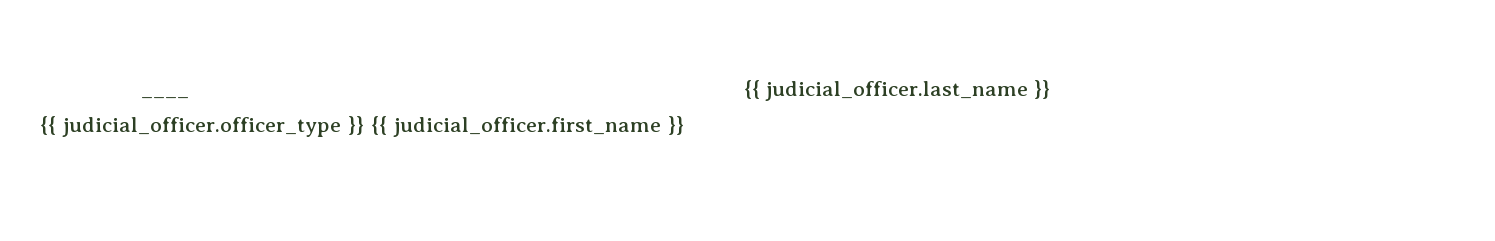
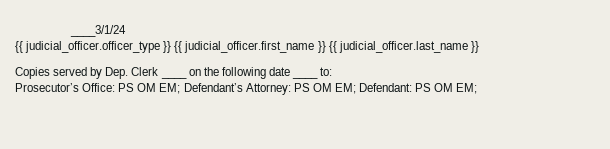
[141,96,190,99] ____ -> [70,25,127,37] ____3/1/24
(1050, 89) none -> [15,67,159,79] [160,76,187,79] [188,67,290,79] [292,76,319,79] [320,67,333,76] [15,83,478,95] // Copies served by Dep. Clerk ____ on the following date ____ to: // Prosecutor’s Office: PS OM EM; Defendant’s Attorney: PS OM EM; Defendant: PS OM EM;

